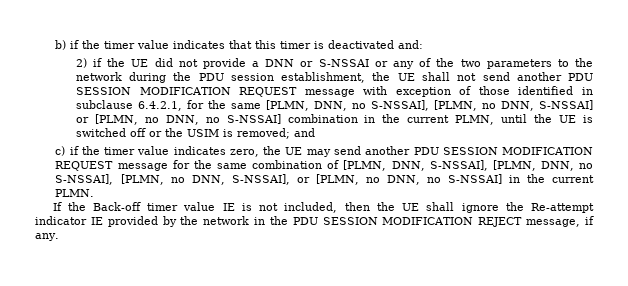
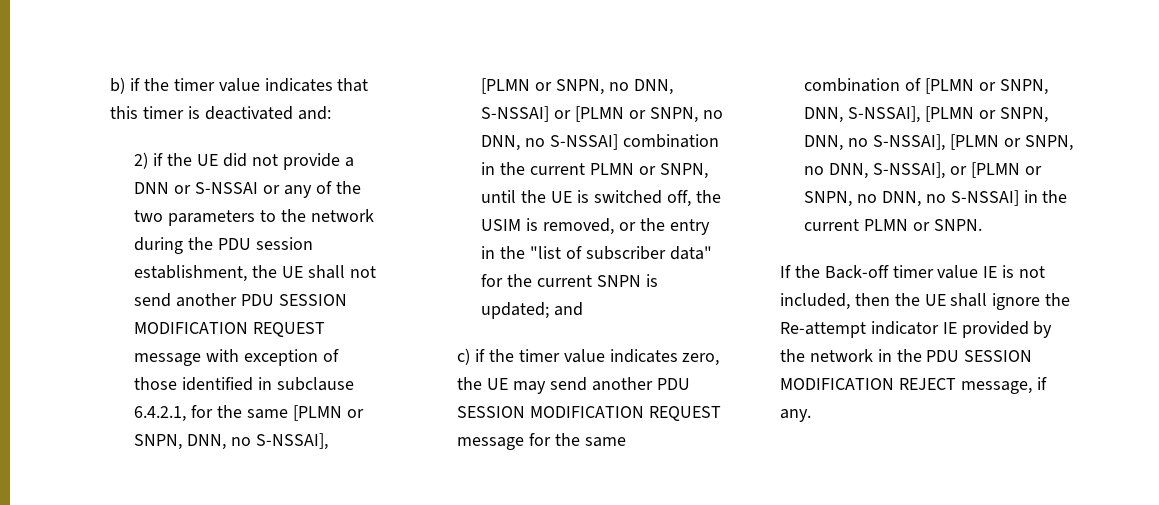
[265,100,477,111] [PLMN, DNN, no S-NSSAI], [PLMN, -> [292,405,364,421] [134,433,329,450] [481,78,605,95] [PLMN or SNPN, DNN, no S-NSSAI], [PLMN or SNPN,
[94,114,138,125] [PLMN, -> [575,106,698,123] [PLMN or SNPN,
[455,115,495,125] PLMN, -> [590,163,708,179] PLMN or SNPN,
[129,128,162,137] off or -> [666,190,691,207] off,
[236,128,290,139] removed; -> [543,218,710,235] [481,246,712,260] [481,274,658,287] [481,302,550,319] removed, or the entry in the "list of subscriber data" for the current SNPN is updated;
[343,160,593,171] [55,174,164,185] [PLMN, DNN, S-NSSAI], [PLMN, DNN, no S-NSSAI], [PLMN, -> [924,78,1048,95] [804,106,1048,123] [804,134,1073,151] [PLMN or SNPN, DNN, S-NSSAI], [PLMN or SNPN, DNN, no S-NSSAI], [PLMN or SNPN,
[315,174,359,185] [PLMN, -> [970,162,1042,178] [804,191,853,207] [PLMN or SNPN,
[55,189,95,197] PLMN. -> [864,219,982,231] PLMN or SNPN.

